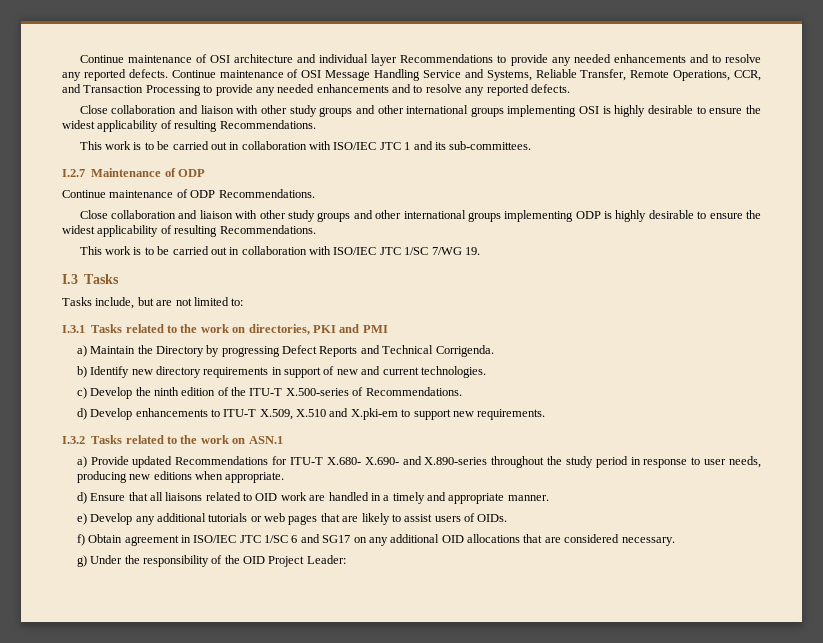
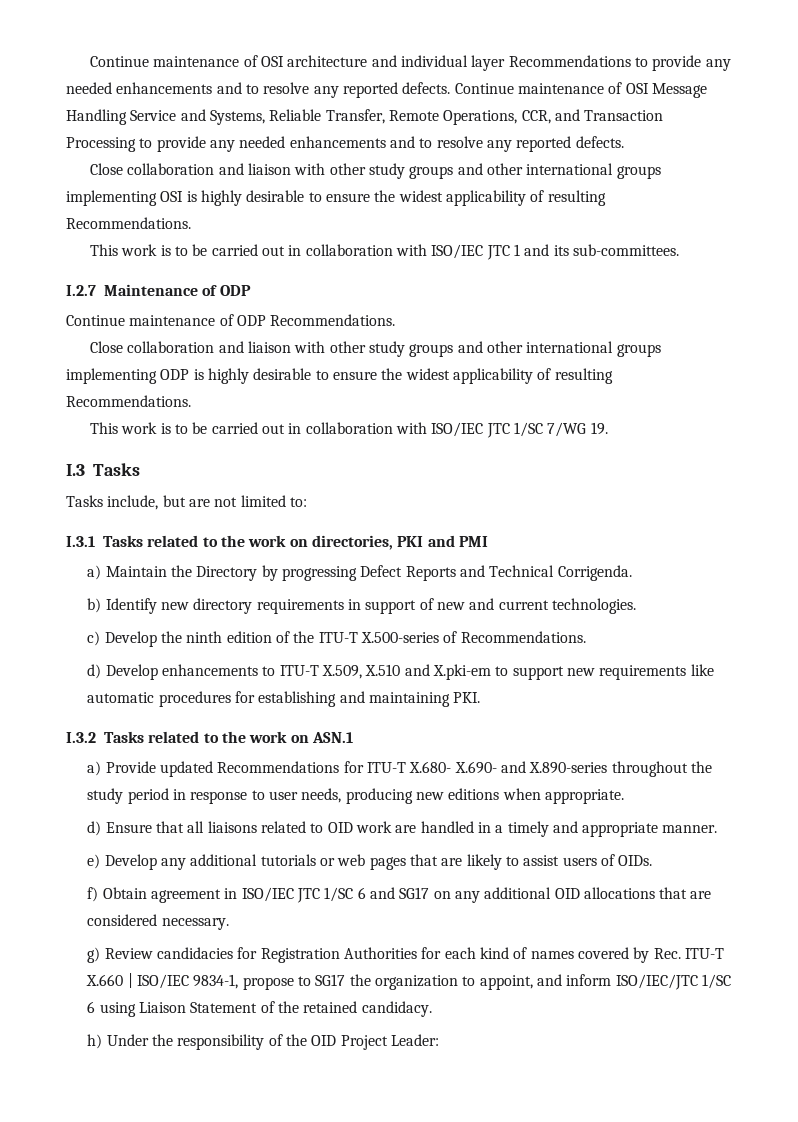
[477,409,546,420] requirements. -> [599,664,714,680] [87,691,481,707] requirements like automatic procedures for establishing and maintaining PKI.
(87, 561) none -> [104,947,724,963] [86,973,731,990] [87,1001,432,1017] [87,1034,103,1049] Review candidacies for Registration Authorities for each kind of names covered by Rec. ITU-T X.660 | ISO/IEC 9834-1, propose to SG17 the organization to appoint, and inform ISO/IEC/JTC 1/SC 6 using Liaison Statement of the retained candidacy. // h)

